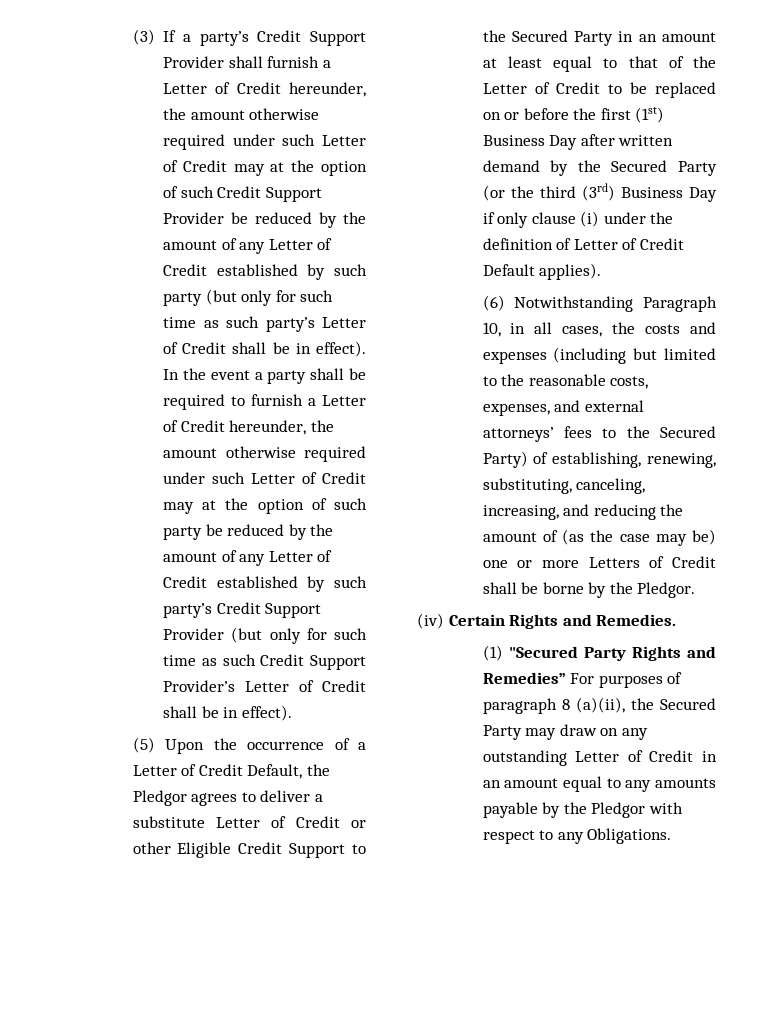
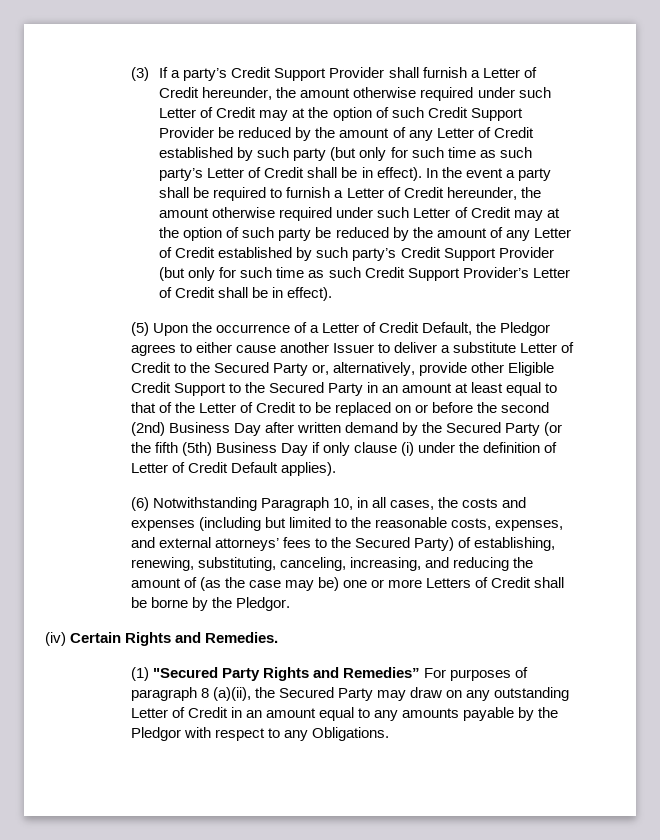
(256, 797) none -> [195,342,390,353] either cause another Issuer to
[351,820,366,828] or -> [173,362,468,376] to the Secured Party or, alternatively, provide
[600,107,665,123] first (1st) -> [501,402,550,413] [130,422,165,436] second (2nd)
[539,183,615,201] third (3rd) -> [154,442,212,456] fifth (5th)

